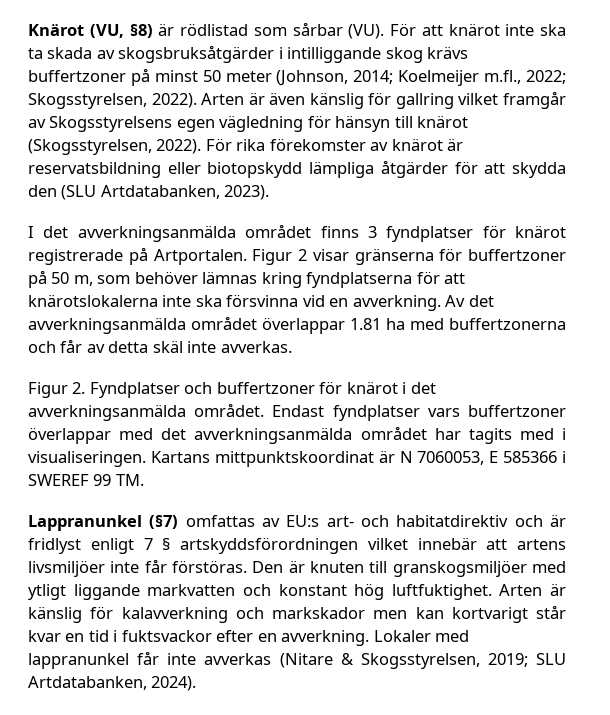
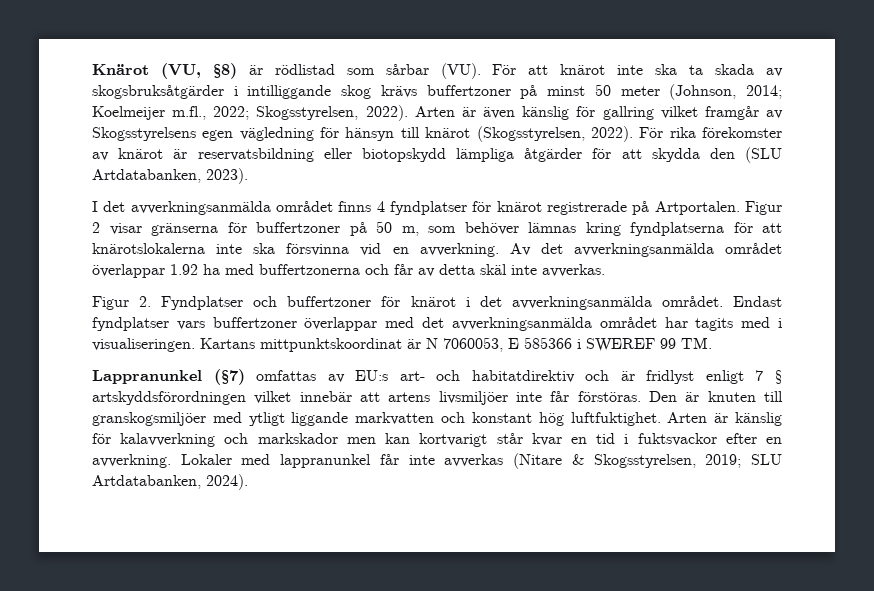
[367,226,377,238] 3 -> [376,201,385,212] 4
[350,318,381,330] 1.81 -> [170,264,198,275] 1.92

